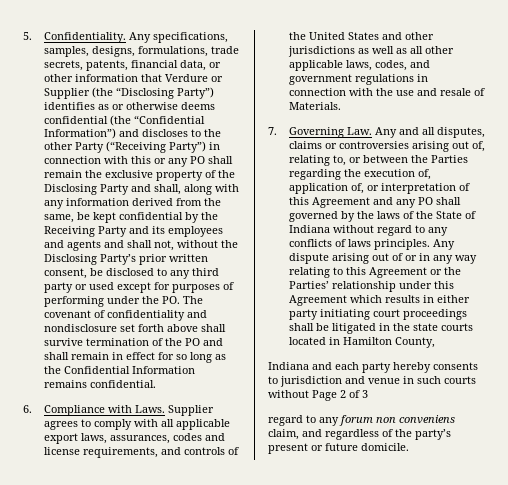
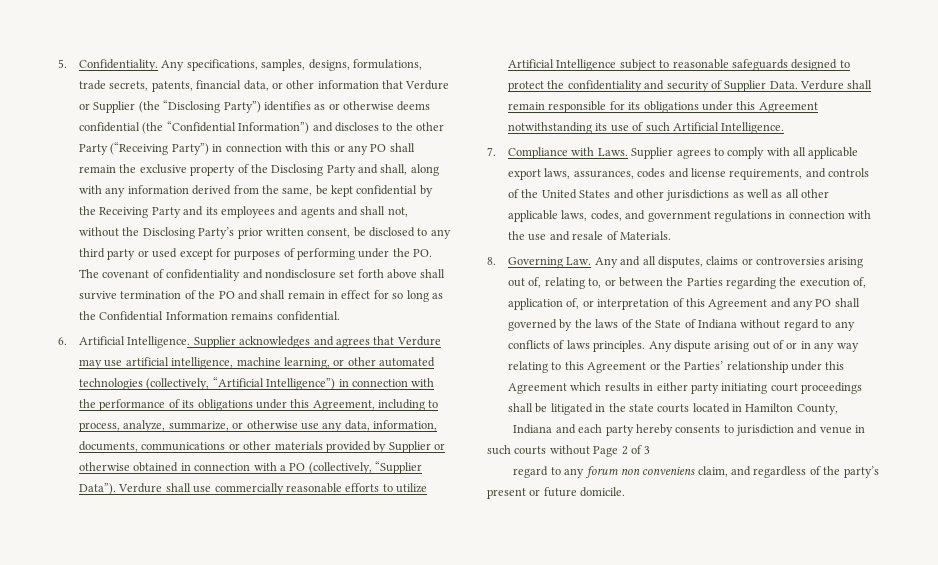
(32, 409) none -> [79,336,441,348] [79,357,436,369] [79,377,435,390] [79,399,439,411] [79,420,438,432] [79,441,446,453] [79,461,423,474] [79,483,428,495] [508,59,850,71] [508,80,873,92] [508,101,818,113] [508,122,785,134] [487,147,496,156] Artificial Intelligence. Supplier acknowledges and agrees that Verdure may use artificial intelligence, machine learning, or other automated technologies (collectively, “Artificial Intelligence”) in connection with the performance of its obligations under this Agreement, including to process, analyze, summarize, or otherwise use any data, information, documents, communications or other materials provided by Supplier or otherwise obtained in connection with a PO (collectively, “Supplier Data”). Verdure shall use commercially reasonable efforts to utilize Artificial Intelligence subject to reasonable safeguards designed to protect the confidentiality and security of Supplier Data. Verdure shall remain responsible for its obligations under this Agreement notwithstanding its use of such Artificial Intelligence. // 7.
[268,127,277,135] 7. -> [487,257,496,265] 8.

